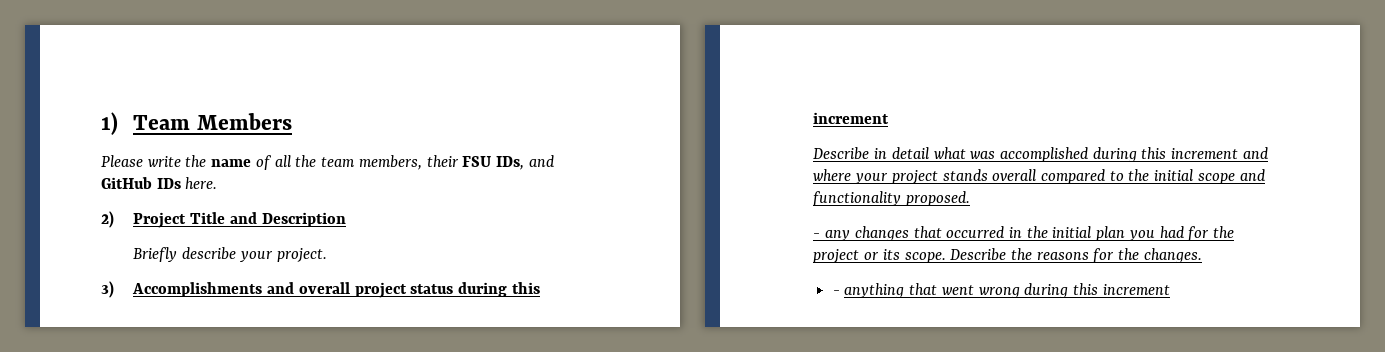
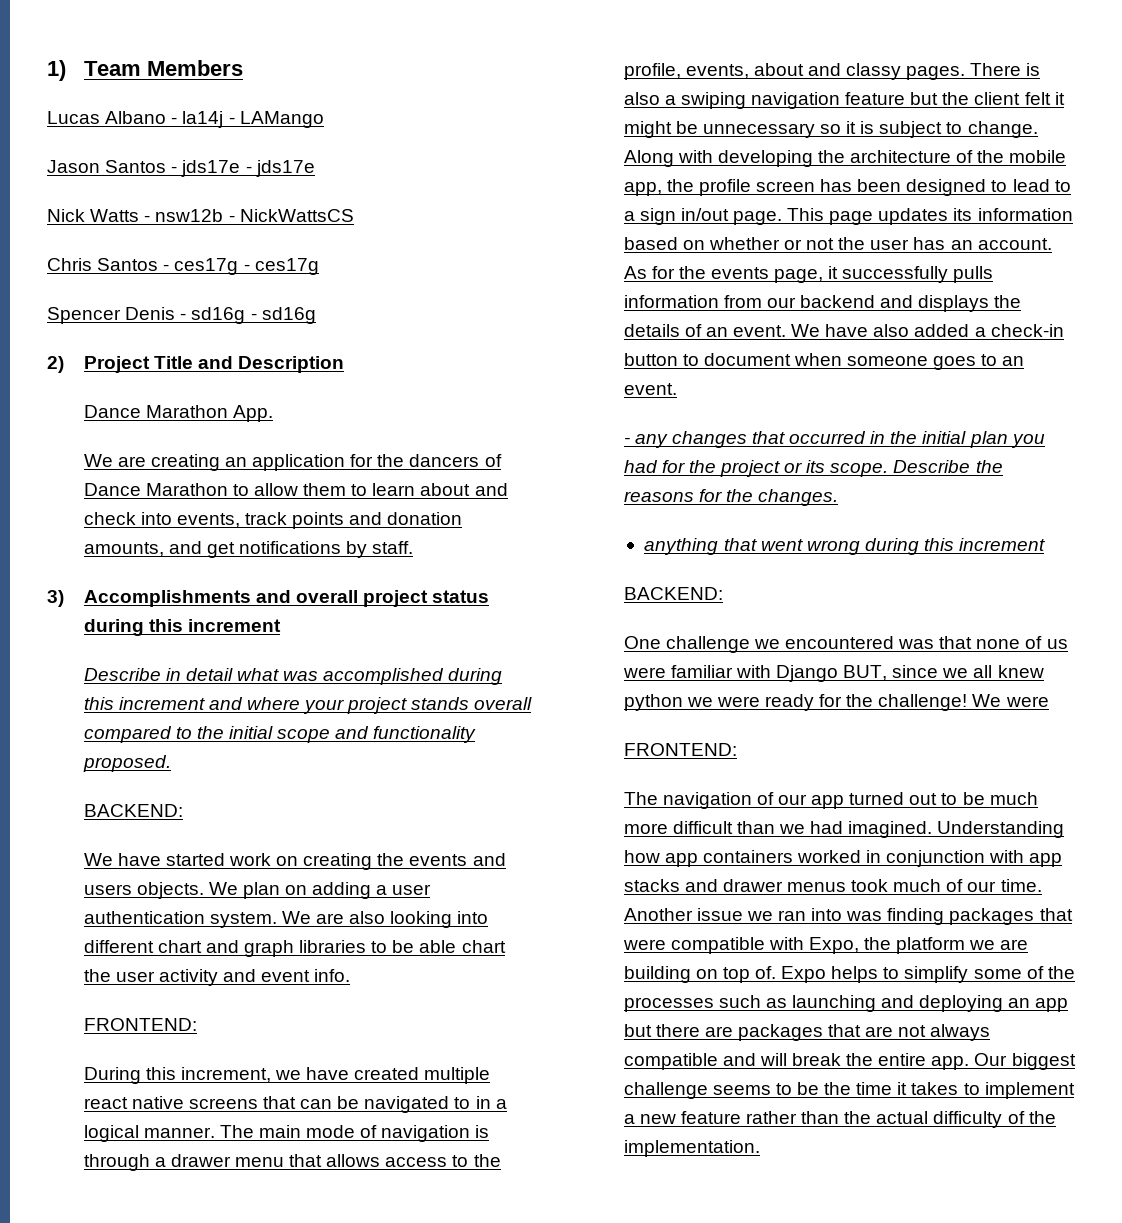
[101,155,555,170] [101,177,218,189] Please write the name of all the team members, their FSU IDs, and GitHub IDs here. -> [47,111,324,128] [47,160,315,177] [47,209,354,222] [47,258,319,275] [47,307,316,324] Lucas Albano - la14j - LAMango // Jason Santos - jds17e - jds17e // Nick Watts - nsw12b - NickWattsCS // Chris Santos - ces17g - ces17g // Spencer Denis - sd16g - sd16g
[133,247,327,262] Briefly describe your project. -> [83,405,273,422] [83,454,502,471] [83,483,508,496] [83,512,463,529] [83,541,414,558] Dance Marathon App. // We are creating an application for the dancers of Dance Marathon to allow them to learn about and check into events, track points and donation amounts, and get notifications by staff.
(971, 198) none -> [83,804,183,817] [83,853,506,870] [83,882,432,899] [83,911,489,928] [83,940,506,957] [83,969,351,986] [83,1018,197,1031] [83,1067,491,1084] [83,1096,507,1113] [83,1125,490,1142] [83,1154,501,1171] [623,63,1041,80] [623,92,1065,109] [623,121,1038,138] [623,150,1067,167] [623,179,1071,196] [623,208,1073,225] [623,237,1052,250] [623,266,994,283] [623,295,1022,312] [623,324,1064,337] [623,353,1025,370] [623,383,677,395] // BACKEND: // We have started work on creating the events and users objects. We plan on adding a user authentication system. We are also looking into different chart and graph libraries to be able chart the user activity and event info. // FRONTEND: // During this increment, we have created multiple react native screens that can be navigated to in a logical manner. The main mode of navigation is through a drawer menu that allows access to the profile, events, about and classy pages. There is also a swiping navigation feature but the client felt it might be unnecessary so it is subject to change. Along with developing the architecture of the mobile app, the profile screen has been designed to lead to a sign in/out page. This page updates its information based on whether or not the user has an account. As for the events page, it successfully pulls information from our backend and displays the details of an event. We have also added a check-in button to document when someone goes to an event.
[832,290,840,295] - -> (838, 497) none
(1170, 289) none -> [623,587,723,600] [623,636,1068,653] [622,665,1044,682] [623,694,1049,711] [623,743,737,756] [623,792,1038,809] [623,821,1065,838] [623,850,1063,867] [623,879,1042,892] [623,908,1073,925] [622,937,1029,954] [623,966,1075,983] [623,995,1069,1012] [623,1024,991,1041] [623,1053,1076,1070] [623,1082,1075,1099] [623,1111,1056,1128] [623,1140,760,1157] // BACKEND: // One challenge we encountered was that none of us were familiar with Django BUT, since we all knew python we were ready for the challenge! We were // FRONTEND: // The navigation of our app turned out to be much more difficult than we had imagined. Understanding how app containers worked in conjunction with app stacks and drawer menus took much of our time. Another issue we ran into was finding packages that were compatible with Expo, the platform we are building on top of. Expo helps to simplify some of the processes such as launching and deploying an app but there are packages that are not always compatible and will break the entire app. Our biggest challenge seems to be the time it takes to implement a new feature rather than the actual difficulty of the implementation.

